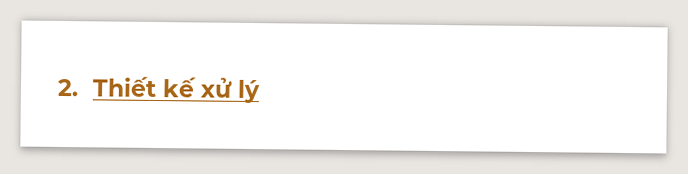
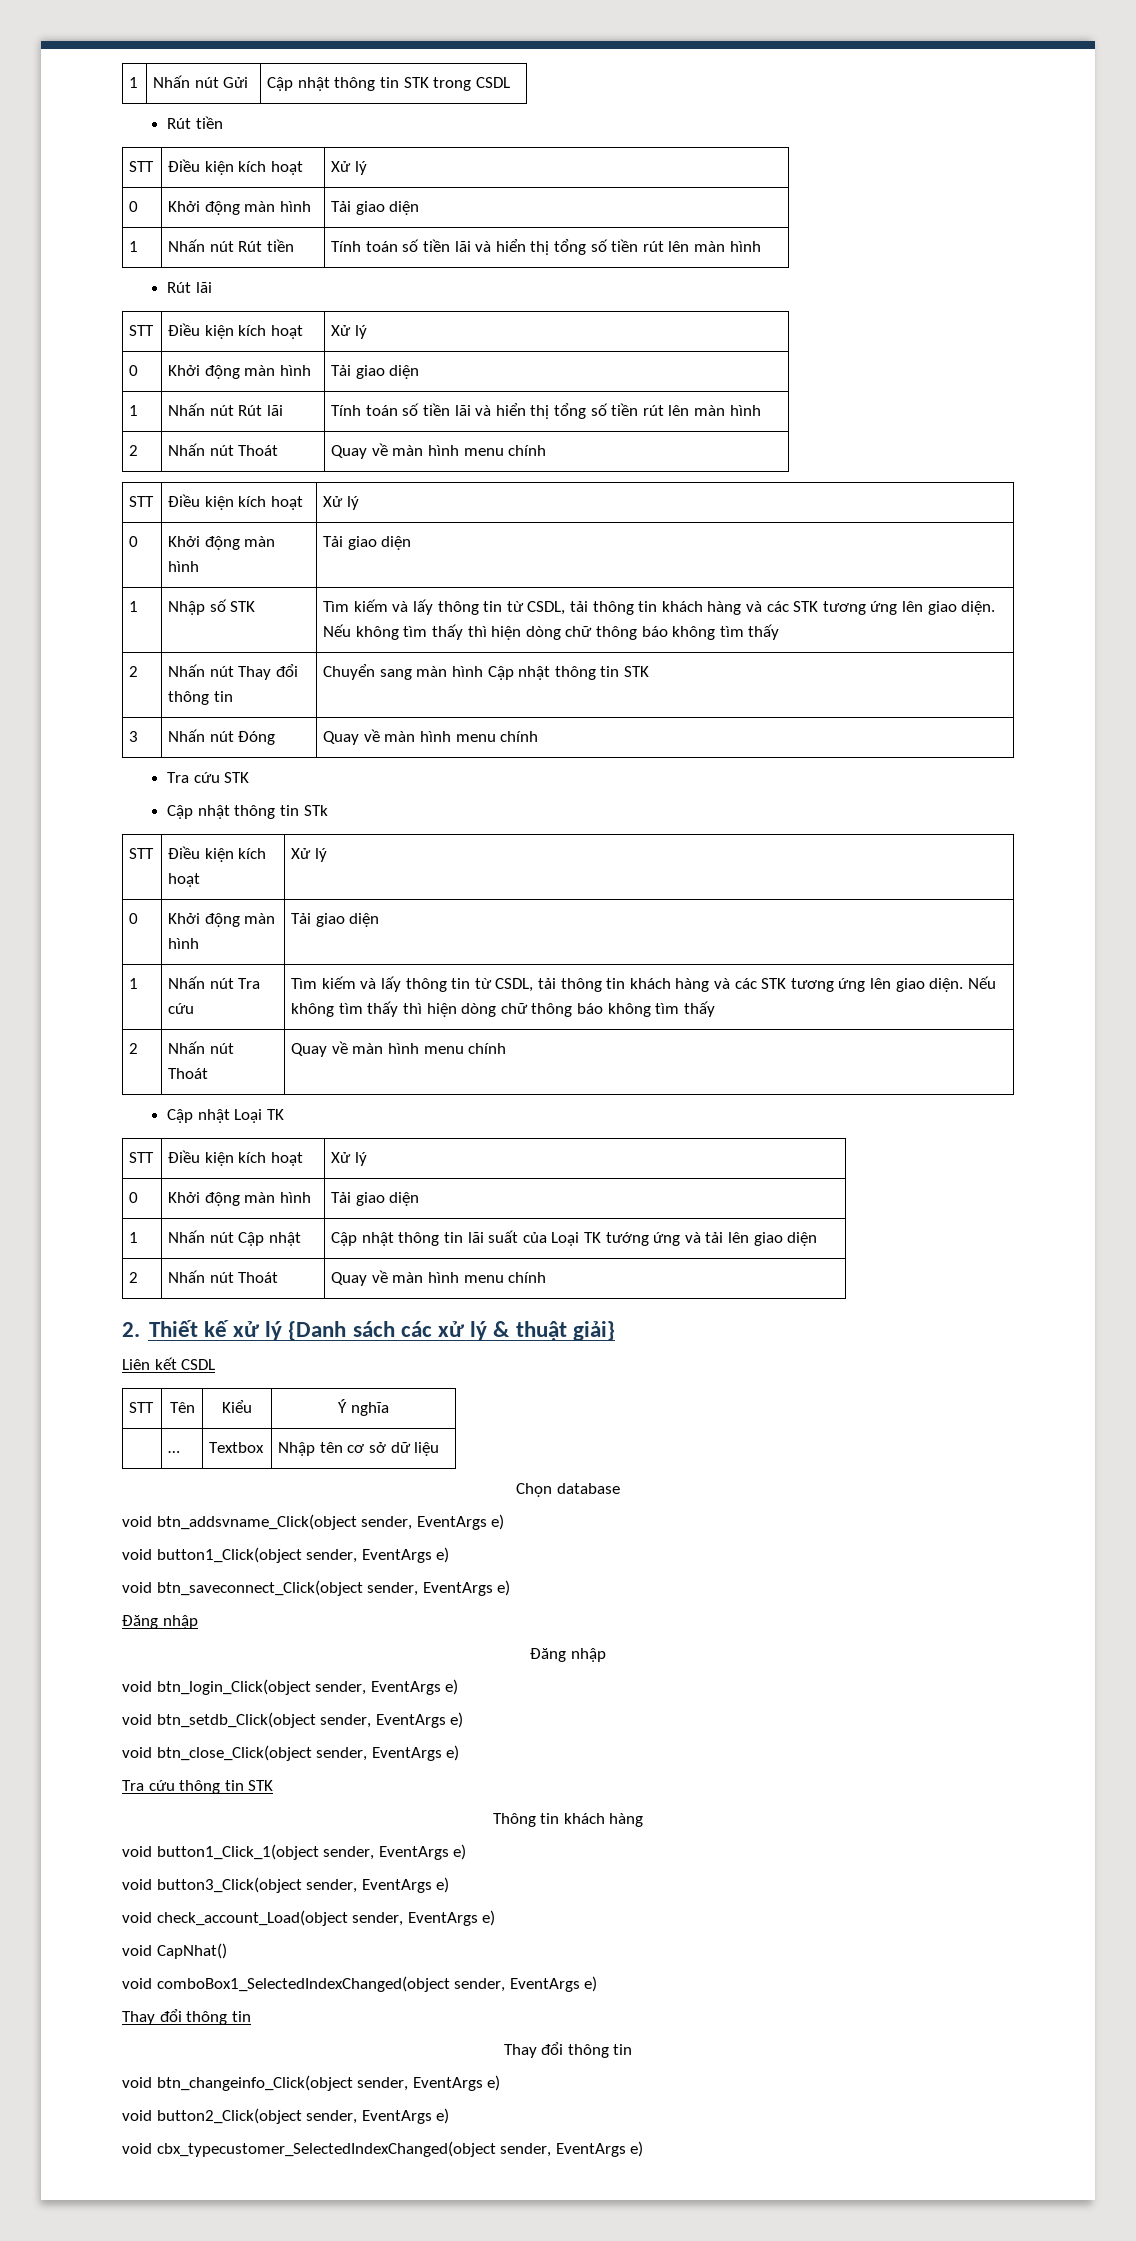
(57, 87) none -> [129,77,139,88] [153,75,249,88] [267,77,510,91] [167,116,223,129] [129,161,155,172] [168,159,304,175] [331,161,367,175] [129,201,139,212] [168,201,312,215] [331,201,420,215] [129,241,139,252] [168,239,295,252] [331,239,761,255] [167,282,212,293] [129,325,155,336] [168,323,304,339] [331,325,367,339] [129,365,139,376] [168,365,312,379] [331,365,420,379] [129,405,139,416] [168,403,284,416] [331,403,761,419] [129,445,139,456] [168,443,279,456] [331,443,547,459] [129,496,155,507] [168,494,304,510] [323,496,359,510] [129,536,139,547] [168,536,276,550] [168,561,200,572] [323,536,412,550] [129,601,139,612] [168,599,256,615] [323,599,996,615] [323,624,780,640] [129,666,139,677] [168,664,299,680] [168,691,233,705] [323,664,650,680] [129,731,139,742] [168,729,276,745] [323,729,539,745] [167,772,250,783] [167,805,328,819] [129,848,155,859] [168,846,267,862] [168,873,201,887] [291,848,327,862] [129,913,139,924] [168,913,276,927] [168,938,200,949] [291,913,380,927] [129,978,139,989] [168,976,261,989] [168,1003,195,1014] [291,976,996,992] [291,1001,715,1017] [129,1043,139,1054] [168,1041,234,1054] [168,1068,209,1079] [291,1041,507,1057] [167,1109,284,1123] [129,1152,155,1163] [168,1150,304,1166] [331,1152,367,1166] [129,1192,139,1203] [168,1192,312,1206] [331,1192,420,1206] [129,1232,139,1243] [168,1230,302,1246] [331,1230,818,1246] [129,1272,139,1283] [168,1270,279,1283] [331,1270,547,1286] 1 | Nhấn nút Gửi | Cập nhật thông tin STK trong CSDL // Rút tiền // STT | Điều kiện kích hoạt | Xử lý // 0 | Khởi động màn hình | Tải giao diện // 1 | Nhấn nút Rút tiền | Tính toán số tiền lãi và hiển thị tổng số tiền rút lên màn hình // Rút lãi // STT | Điều kiện kích hoạt | Xử lý // 0 | Khởi động màn hình | Tải giao diện // 1 | Nhấn nút Rút lãi | Tính toán số tiền lãi và hiển thị tổng số tiền rút lên màn hình // 2 | Nhấn nút Thoát | Quay về màn hình menu chính // STT | Điều kiện kích hoạt | Xử lý // 0 | Khởi động màn hình | Tải giao diện // 1 | Nhập số STK | Tìm kiếm và lấy thông tin từ CSDL, tải thông tin khách hàng và các STK tương ứng lên giao diện. Nếu không tìm thấy thì hiện dòng chữ thông báo không tìm thấy // 2 | Nhấn nút Thay đổi thông tin | Chuyển sang màn hình Cập nhật thông tin STK // 3 | Nhấn nút Đóng | Quay về màn hình menu chính // Tra cứu STK // Cập nhật thông tin STk // STT | Điều kiện kích hoạt | Xử lý // 0 | Khởi động màn hình | Tải giao diện // 1 | Nhấn nút Tra cứu | Tìm kiếm và lấy thông tin từ CSDL, tải thông tin khách hàng và các STK tương ứng lên giao diện. Nếu không tìm thấy thì hiện dòng chữ thông báo không tìm thấy // 2 | Nhấn nút Thoát | Quay về màn hình menu chính // Cập nhật Loại TK // STT | Điều kiện kích hoạt | Xử lý // 0 | Khởi động màn hình | Tải giao diện // 1 | Nhấn nút Cập nhật | Cập nhật thông tin lãi suất của Loại TK tướng ứng và tải lên giao diện // 2 | Nhấn nút Thoát | Quay về màn hình menu chính //
(261, 91) none -> [288,1321,615,1341] [122,1357,216,1370] [129,1402,155,1413] [169,1402,195,1413] [222,1400,252,1413] [338,1399,389,1416] [168,1451,181,1453] [209,1442,265,1453] [278,1442,440,1456] [516,1483,620,1497] [122,1514,505,1530] [122,1547,450,1563] [122,1580,511,1596] [122,1615,198,1629] [530,1648,606,1662] [122,1679,459,1695] [122,1712,464,1728] [122,1745,460,1761] [122,1780,274,1794] [492,1813,644,1827] [122,1844,467,1860] [122,1877,450,1893] [122,1910,496,1926] [122,1943,227,1959] [122,1976,598,1992] [122,2009,251,2025] [503,2042,633,2058] [122,2075,501,2091] [122,2108,450,2124] [122,2141,644,2157] {Danh sách các xử lý & thuật giải} // Liên kết CSDL // STT | Tên | Kiểu | Ý nghĩa // | … | Textbox | Nhập tên cơ sở dữ liệu // Chọn database // void btn_addsvname_Click(object sender, EventArgs e) // void button1_Click(object sender, EventArgs e) // void btn_saveconnect_Click(object sender, EventArgs e) // Đăng nhập // Đăng nhập // void btn_login_Click(object sender, EventArgs e) // void btn_setdb_Click(object sender, EventArgs e) // void btn_close_Click(object sender, EventArgs e) // Tra cứu thông tin STK // Thông tin khách hàng // void button1_Click_1(object sender, EventArgs e) // void button3_Click(object sender, EventArgs e) // void check_account_Load(object sender, EventArgs e) // void CapNhat() // void comboBox1_SelectedIndexChanged(object sender, EventArgs e) // Thay đổi thông tin // Thay đổi thông tin // void btn_changeinfo_Click(object sender, EventArgs e) // void button2_Click(object sender, EventArgs e) // void cbx_typecustomer_SelectedIndexChanged(object sender, EventArgs e)

